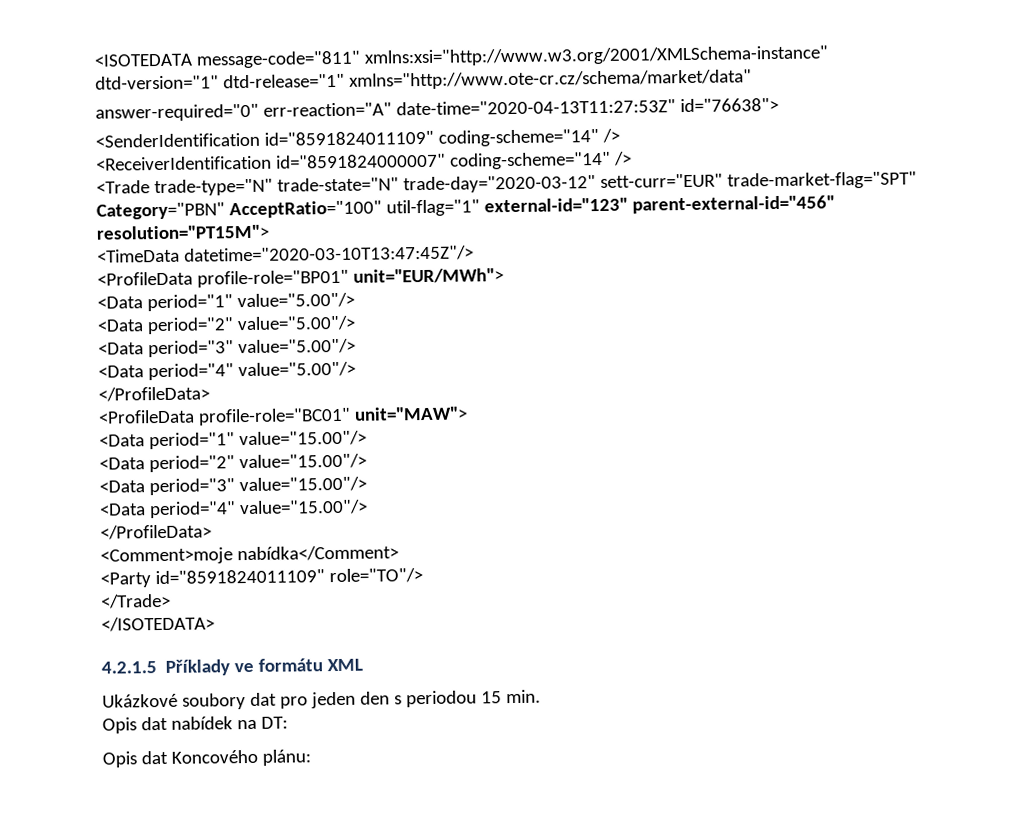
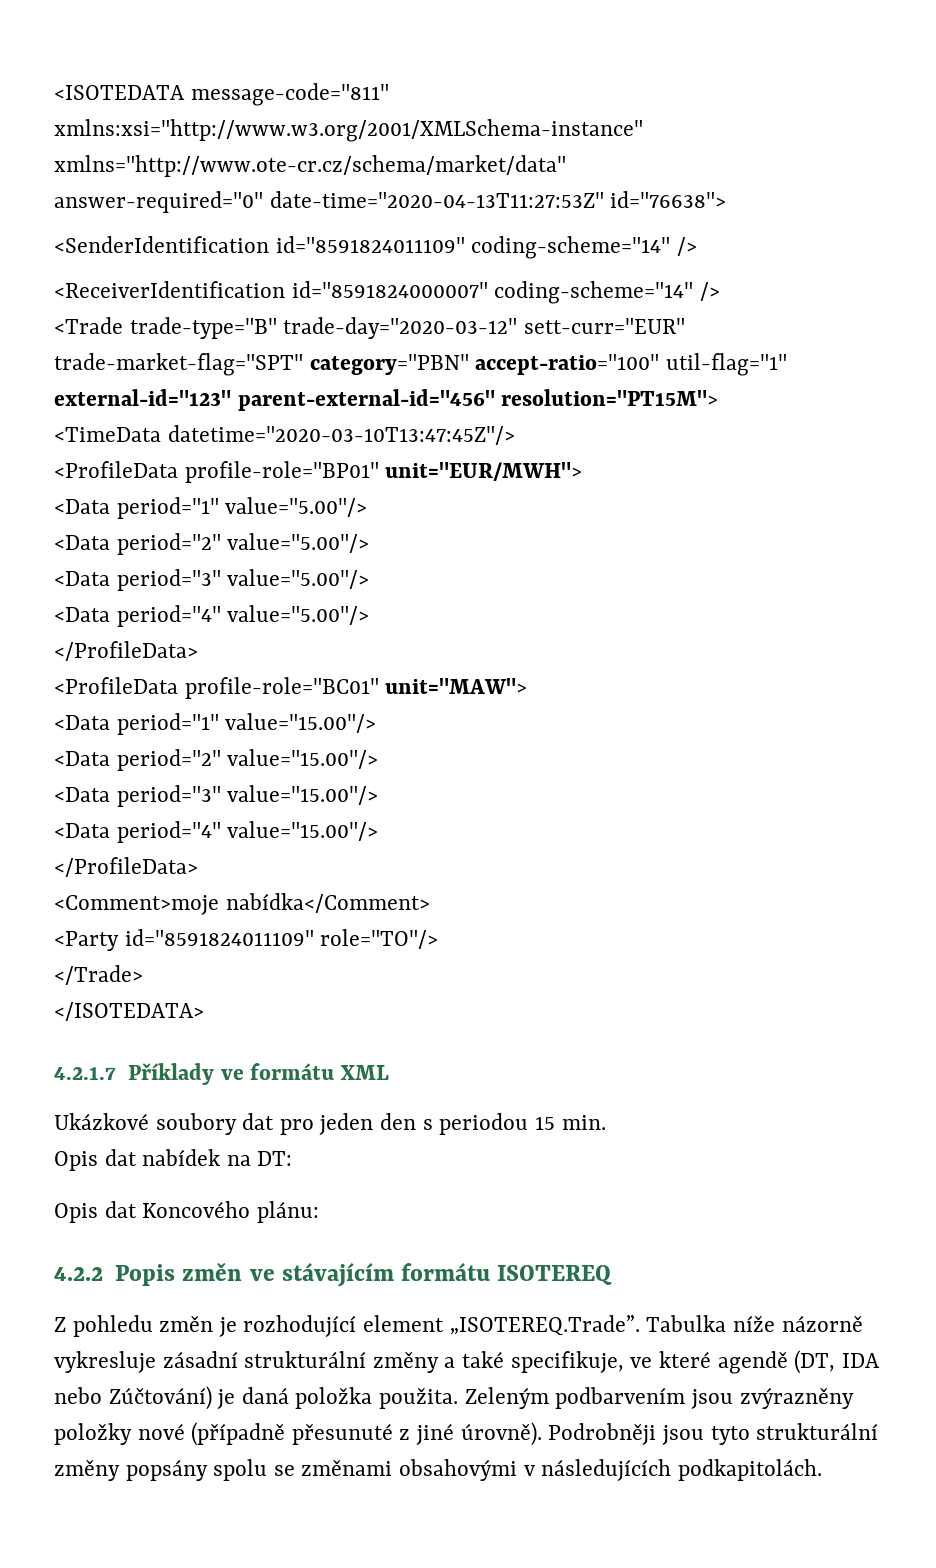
[95,73,345,90] dtd-version="1" dtd-release="1" -> (643, 130) none
[262,102,392,117] err-reaction="A" -> (263, 202) none
[153,177,399,197] trade-type="N" trade-state="N" -> [129,317,277,339] trade-type="B"
[96,200,382,220] Category="PBN" AcceptRatio="100" -> [309,354,660,375] category="PBN" accept-ratio="100"
[352,268,504,284] unit="EUR/MWh"> -> [385,462,583,481] unit="EUR/MWH">
[101,661,157,674] 4.2.1.5 -> [54,1067,116,1080] 4.2.1.7
(311, 757) none -> [54,1262,613,1287] [54,1315,863,1337] [54,1350,880,1374] [54,1386,854,1410] [54,1422,879,1446] [54,1459,822,1481] // 4.2.2 Popis změn ve stávajícím formátu ISOTEREQ // Z pohledu změn je rozhodující element „ISOTEREQ.Trade”. Tabulka níže názorně vykresluje zásadní strukturální změny a také specifikuje, ve které agendě (DT, IDA nebo Zúčtování) je daná položka použita. Zeleným podbarvením jsou zvýrazněny položky nové (případně přesunuté z jiné úrovně). Podrobněji jsou tyto strukturální změny popsány spolu se změnami obsahovými v následujících podkapitolách.

